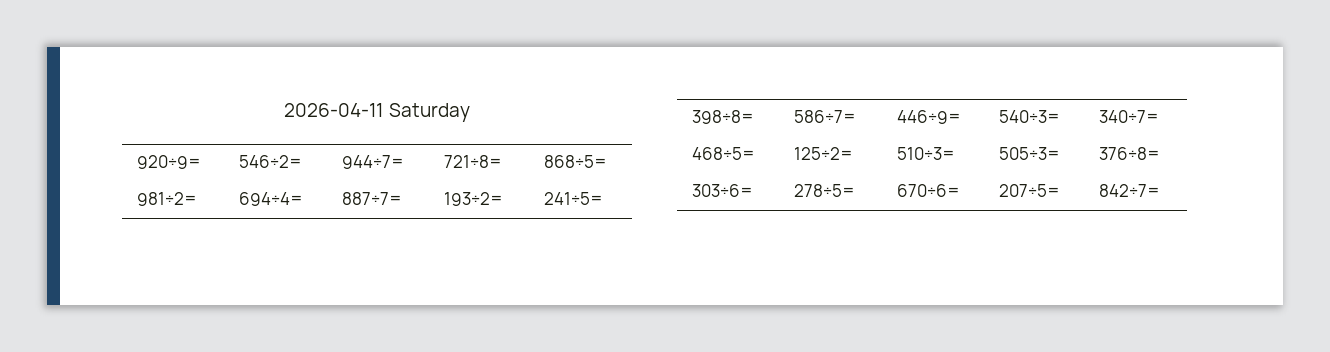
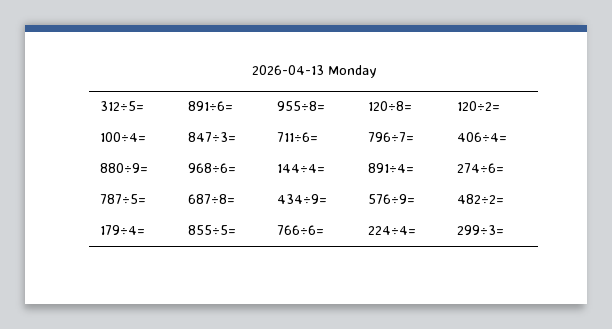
[284,103,470,122] [137,155,202,169] [239,155,303,168] [342,155,405,169] [444,155,503,168] [544,155,608,168] [137,192,198,206] [239,192,304,206] [342,192,403,205] [444,192,504,206] [544,192,604,205] [692,110,755,124] [794,110,857,123] [897,110,962,124] [999,110,1061,123] [1099,110,1160,123] [692,147,756,160] [794,147,854,160] [897,147,956,160] [999,147,1061,160] [1099,147,1161,160] [692,184,754,197] [794,184,856,197] [897,184,961,197] [999,184,1061,197] [1099,184,1161,197] 2026-04-11 Saturday // 920÷9= | 546÷2= | 944÷7= | 721÷8= | 868÷5= // 981÷2= | 694÷4= | 887÷7= | 193÷2= | 241÷5= // 398÷8= | 586÷7= | 446÷9= | 540÷3= | 340÷7= // 468÷5= | 125÷2= | 510÷3= | 505÷3= | 376÷8= // 303÷6= | 278÷5= | 670÷6= | 207÷5= | 842÷7= -> [251,65,377,78] [99,101,144,111] [187,101,233,111] [276,101,325,111] [367,101,412,111] [456,101,500,111] [99,132,146,142] [187,132,236,142] [276,132,318,142] [367,132,414,142] [456,132,507,142] [99,163,148,173] [187,163,236,173] [276,164,325,173] [367,163,414,173] [456,163,504,173] [99,194,146,204] [187,194,235,204] [276,194,327,204] [367,194,415,204] [456,194,504,204] [99,225,145,235] [187,225,236,235] [276,225,324,235] [367,226,416,235] [456,225,504,235] 2026-04-13 Monday // 312÷5= | 891÷6= | 955÷8= | 120÷8= | 120÷2= // 100÷4= | 847÷3= | 711÷6= | 796÷7= | 406÷4= // 880÷9= | 968÷6= | 144÷4= | 891÷4= | 274÷6= // 787÷5= | 687÷8= | 434÷9= | 576÷9= | 482÷2= // 179÷4= | 855÷5= | 766÷6= | 224÷4= | 299÷3=

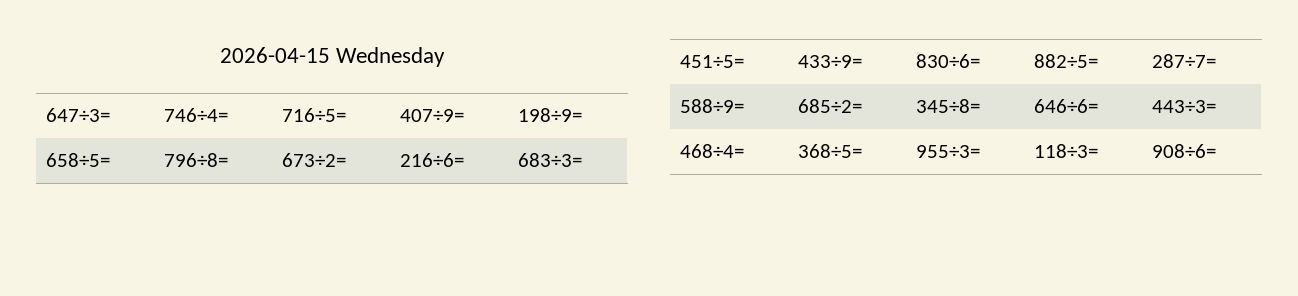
[251,65,377,78] [99,101,144,111] [187,101,233,111] [276,101,325,111] [367,101,412,111] [456,101,500,111] [99,132,146,142] [187,132,236,142] [276,132,318,142] [367,132,414,142] [456,132,507,142] [99,163,148,173] [187,163,236,173] [276,164,325,173] [367,163,414,173] [456,163,504,173] [99,194,146,204] [187,194,235,204] [276,194,327,204] [367,194,415,204] [456,194,504,204] [99,225,145,235] [187,225,236,235] [276,225,324,235] [367,226,416,235] [456,225,504,235] 2026-04-13 Monday // 312÷5= | 891÷6= | 955÷8= | 120÷8= | 120÷2= // 100÷4= | 847÷3= | 711÷6= | 796÷7= | 406÷4= // 880÷9= | 968÷6= | 144÷4= | 891÷4= | 274÷6= // 787÷5= | 687÷8= | 434÷9= | 576÷9= | 482÷2= // 179÷4= | 855÷5= | 766÷6= | 224÷4= | 299÷3= -> [219,47,446,67] [45,108,110,122] [163,108,228,122] [281,108,346,122] [399,109,464,122] [517,108,582,122] [45,153,110,167] [163,153,228,167] [281,153,346,167] [399,153,464,167] [517,153,582,167] [679,55,744,68] [797,55,862,68] [915,54,980,68] [1033,54,1098,68] [1151,54,1216,68] [679,99,744,113] [797,99,862,113] [915,99,980,113] [1033,99,1098,113] [1151,100,1216,113] [679,144,744,158] [797,144,862,158] [915,145,980,158] [1033,144,1098,158] [1151,144,1216,158] 2026-04-15 Wednesday // 647÷3= | 746÷4= | 716÷5= | 407÷9= | 198÷9= // 658÷5= | 796÷8= | 673÷2= | 216÷6= | 683÷3= // 451÷5= | 433÷9= | 830÷6= | 882÷5= | 287÷7= // 588÷9= | 685÷2= | 345÷8= | 646÷6= | 443÷3= // 468÷4= | 368÷5= | 955÷3= | 118÷3= | 908÷6=

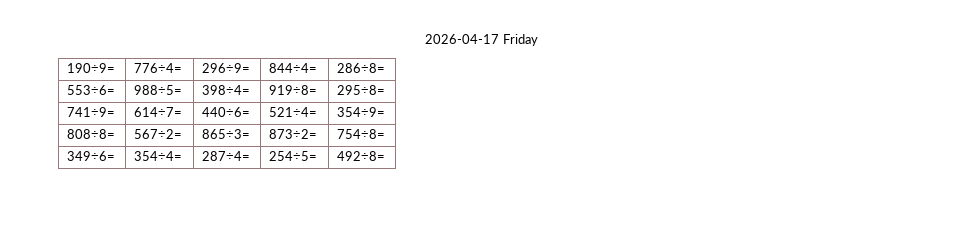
[219,47,446,67] [45,108,110,122] [163,108,228,122] [281,108,346,122] [399,109,464,122] [517,108,582,122] [45,153,110,167] [163,153,228,167] [281,153,346,167] [399,153,464,167] [517,153,582,167] [679,55,744,68] [797,55,862,68] [915,54,980,68] [1033,54,1098,68] [1151,54,1216,68] [679,99,744,113] [797,99,862,113] [915,99,980,113] [1033,99,1098,113] [1151,100,1216,113] [679,144,744,158] [797,144,862,158] [915,145,980,158] [1033,144,1098,158] [1151,144,1216,158] 2026-04-15 Wednesday // 647÷3= | 746÷4= | 716÷5= | 407÷9= | 198÷9= // 658÷5= | 796÷8= | 673÷2= | 216÷6= | 683÷3= // 451÷5= | 433÷9= | 830÷6= | 882÷5= | 287÷7= // 588÷9= | 685÷2= | 345÷8= | 646÷6= | 443÷3= // 468÷4= | 368÷5= | 955÷3= | 118÷3= | 908÷6= -> [425,34,538,46] [67,63,116,73] [134,63,183,73] [202,63,251,73] [269,63,318,73] [337,63,386,73] [67,85,116,95] [134,85,183,95] [202,85,251,95] [269,85,318,95] [337,85,386,95] [67,107,116,117] [134,107,183,117] [202,107,251,117] [269,107,318,117] [337,107,386,117] [67,129,116,139] [134,129,183,139] [202,129,251,139] [269,129,318,139] [337,129,386,139] [67,151,116,161] [134,151,183,161] [202,151,251,161] [269,151,318,161] [337,151,386,161] 2026-04-17 Friday // 190÷9= | 776÷4= | 296÷9= | 844÷4= | 286÷8= // 553÷6= | 988÷5= | 398÷4= | 919÷8= | 295÷8= // 741÷9= | 614÷7= | 440÷6= | 521÷4= | 354÷9= // 808÷8= | 567÷2= | 865÷3= | 873÷2= | 754÷8= // 349÷6= | 354÷4= | 287÷4= | 254÷5= | 492÷8=

